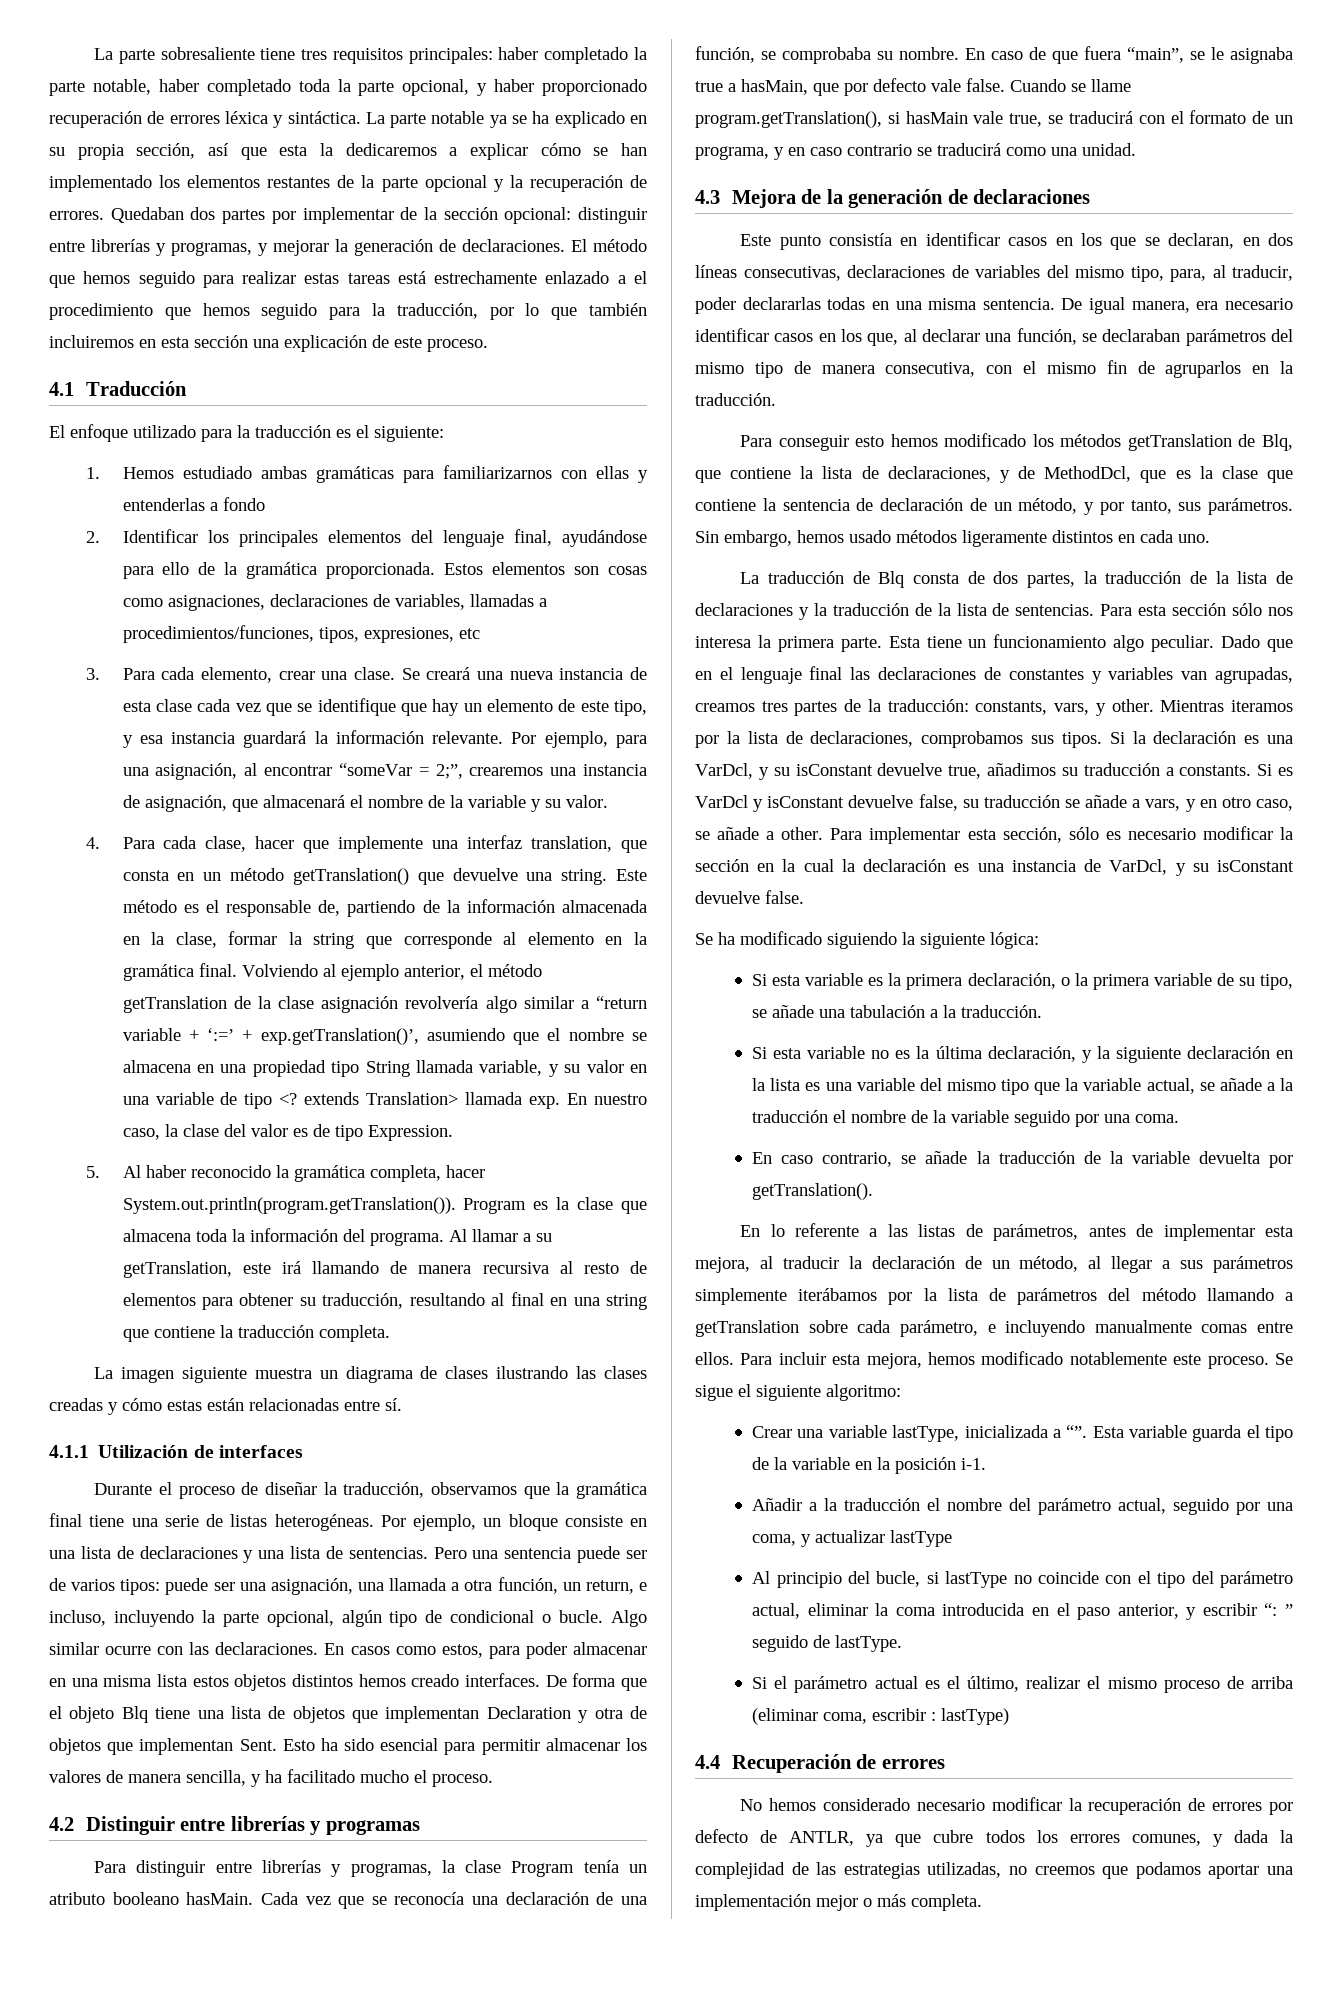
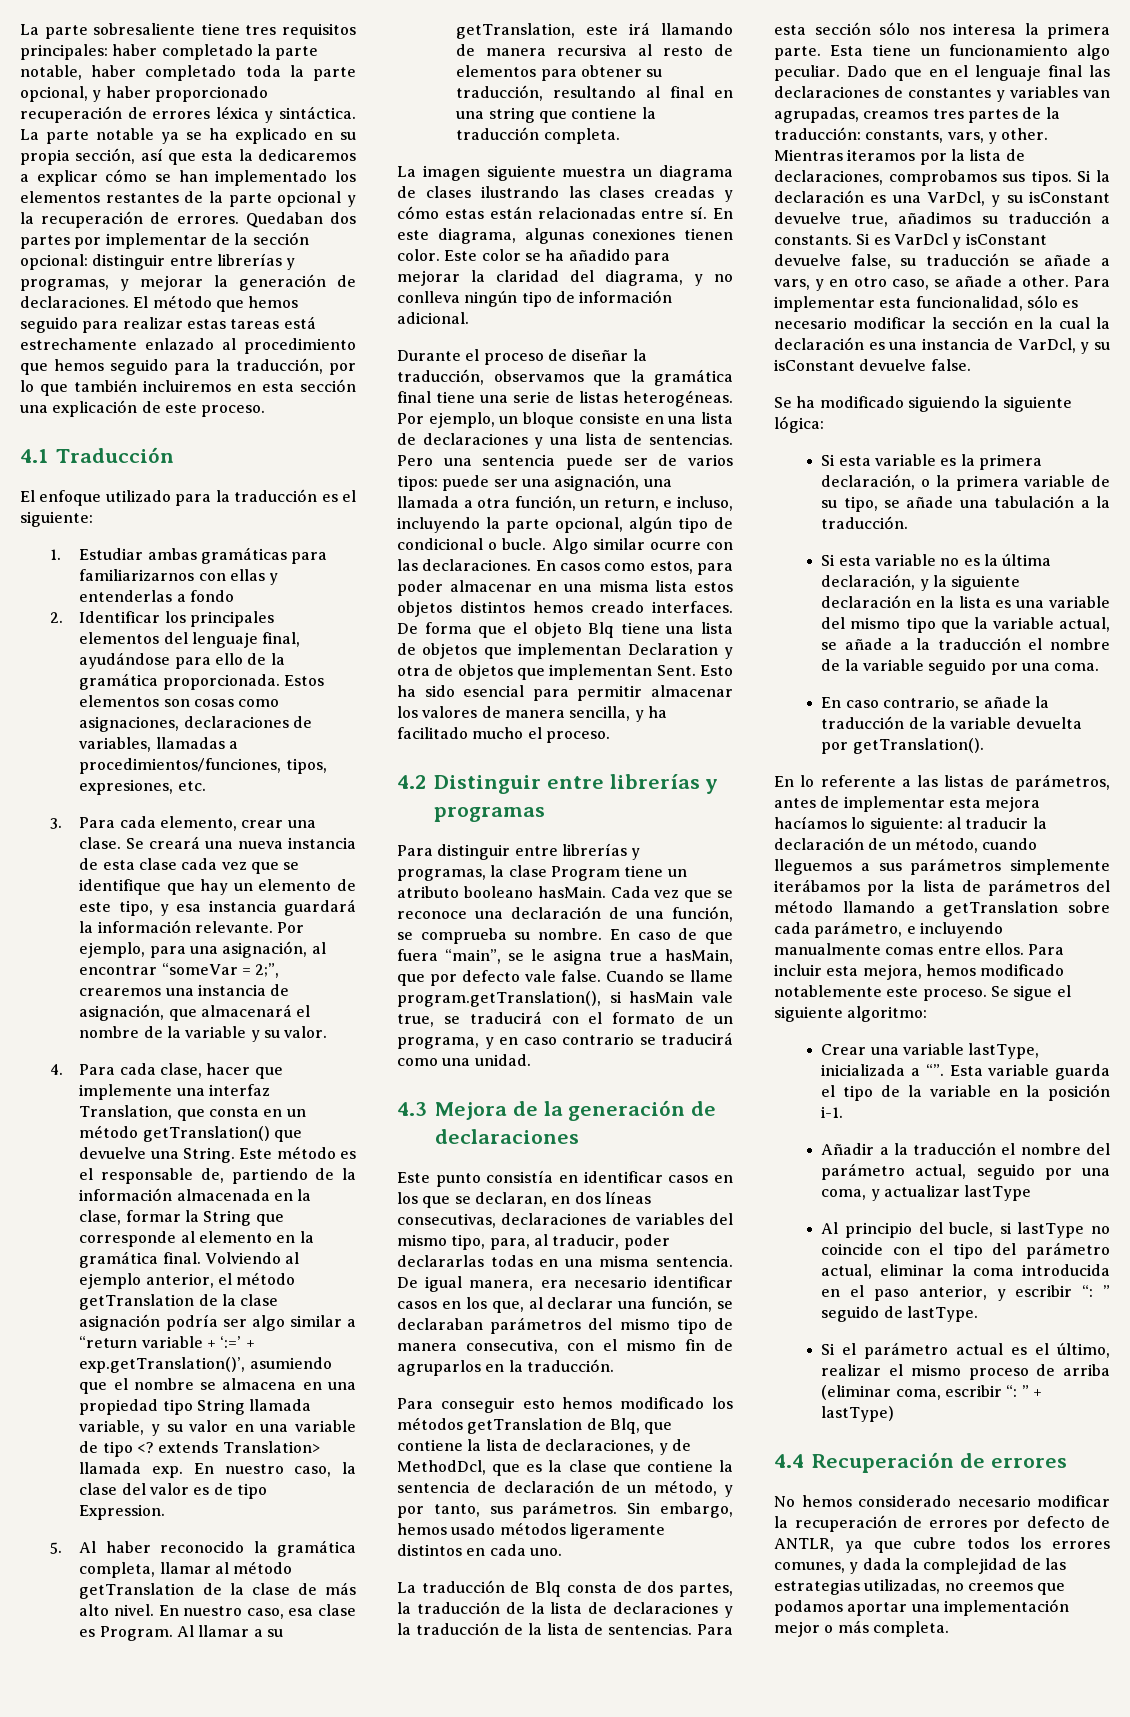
[617,271,647,284] a el -> [222,338,236,350] al
[122,466,252,479] Hemos estudiado -> [79,548,144,560] Estudiar
[458,628,480,639] etc -> [177,781,206,791] etc.
[531,836,613,852] translation, -> [79,1105,173,1120] Translation,
[561,869,608,885] string. -> [183,1147,236,1163] String.
[313,933,355,949] string -> [203,1210,252,1226] String
[405,996,479,1009] revolvería -> [165,1314,247,1331] podría ser
[445,1165,485,1178] [122,1197,647,1214] [122,1228,444,1246] hacer System.out.println(program.getTranslation()). Program es la clase que almacena toda la información del programa. -> [159,1561,293,1574] [79,1582,356,1599] [79,1604,356,1619] [79,1626,173,1641] llamar al método getTranslation de la clase de más alto nivel. En nuestro caso, esa clase es Program.
[49,1445,303,1458] // 4.1.1 Utilización de interfaces -> [713,208,733,219] [397,228,733,244] [397,249,670,265] [397,270,733,286] [397,290,673,307] [397,312,469,324] En este diagrama, algunas conexiones tienen color. Este color se ha añadido para mejorar la claridad del diagrama, y no conlleva ningún tipo de información adicional.
[583,1860,619,1873] tenía -> [624,865,664,877] tiene
[394,1892,465,1905] reconocía -> [397,911,467,919] reconoce
[782,47,871,64] comprobaba -> [420,928,507,944] comprueba
[1230,47,1293,64] asignaba -> [552,949,602,965] asigna
[1002,827,1062,843] sección, -> [915,296,1023,311] funcionalidad,
[695,1257,750,1273] mejora, -> [985,796,1041,812] [774,816,943,833] mejora hacíamos lo siguiente:
[1088,1256,1153,1273] al llegar -> [982,838,1038,850] [774,859,852,875] cuando lleguemos
[931,1712,937,1721] : -> [1006,1385,1042,1397] “: ” +

